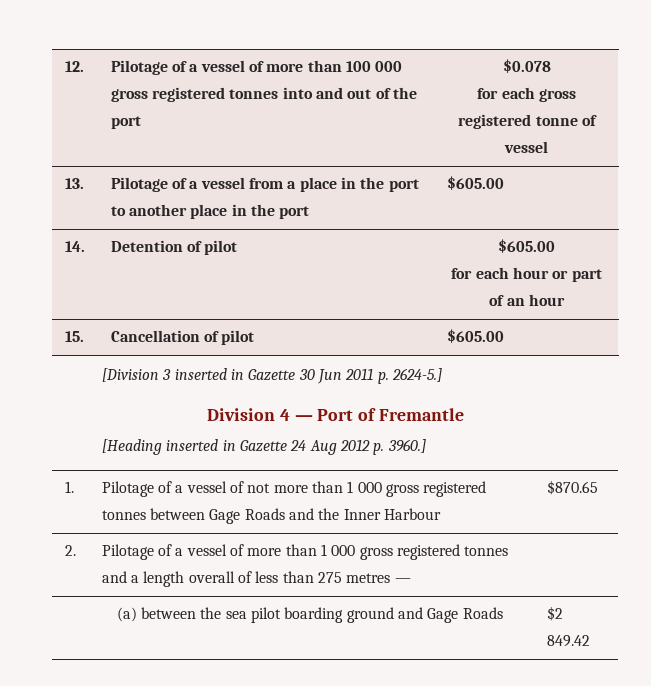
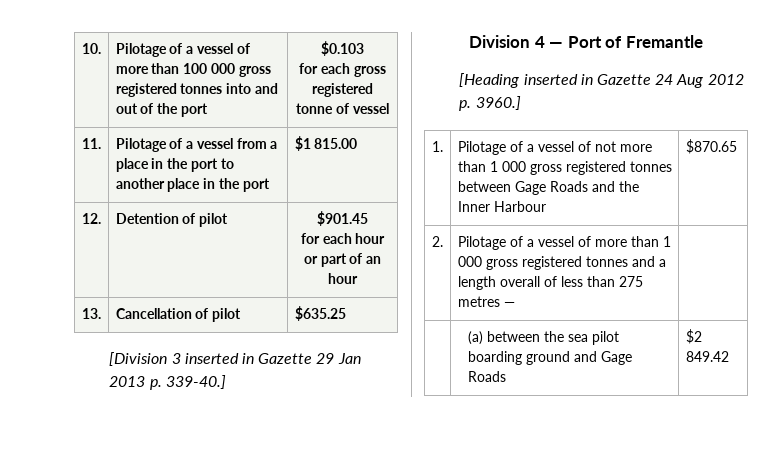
[64,61,84,72] 12. -> [81,43,101,54] 10.
[502,59,551,73] $0.078 -> [321,41,364,56] $0.103
[64,178,84,189] 13. -> [81,138,101,149] 11.
[446,176,504,190] [64,241,85,252] $605.00 // 14. -> [294,136,358,151] [81,213,101,224] $1 815.00 // 12.
[497,239,555,253] $605.00 -> [317,211,368,226] $901.45
[64,331,84,342] 15. -> [81,308,101,319] 13.
[446,329,504,343] $605.00 -> [294,306,346,321] $635.25
[298,368,442,384] 30 Jun 2011 p. 2624-5.] -> [316,353,361,364] [109,375,226,390] 29 Jan 2013 p. 339-40.]

